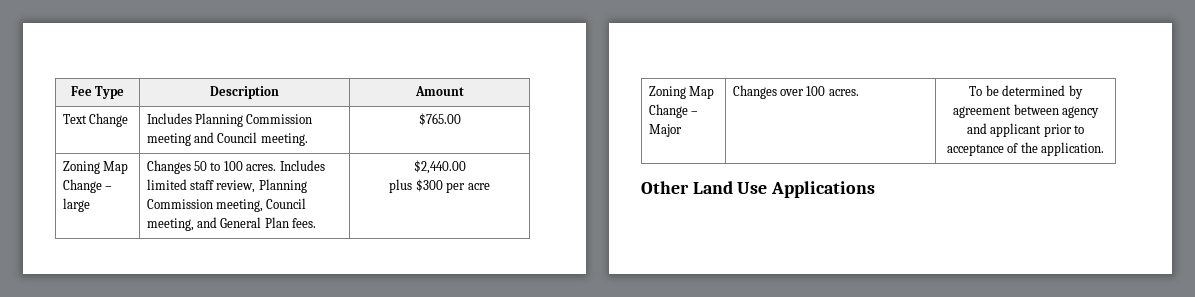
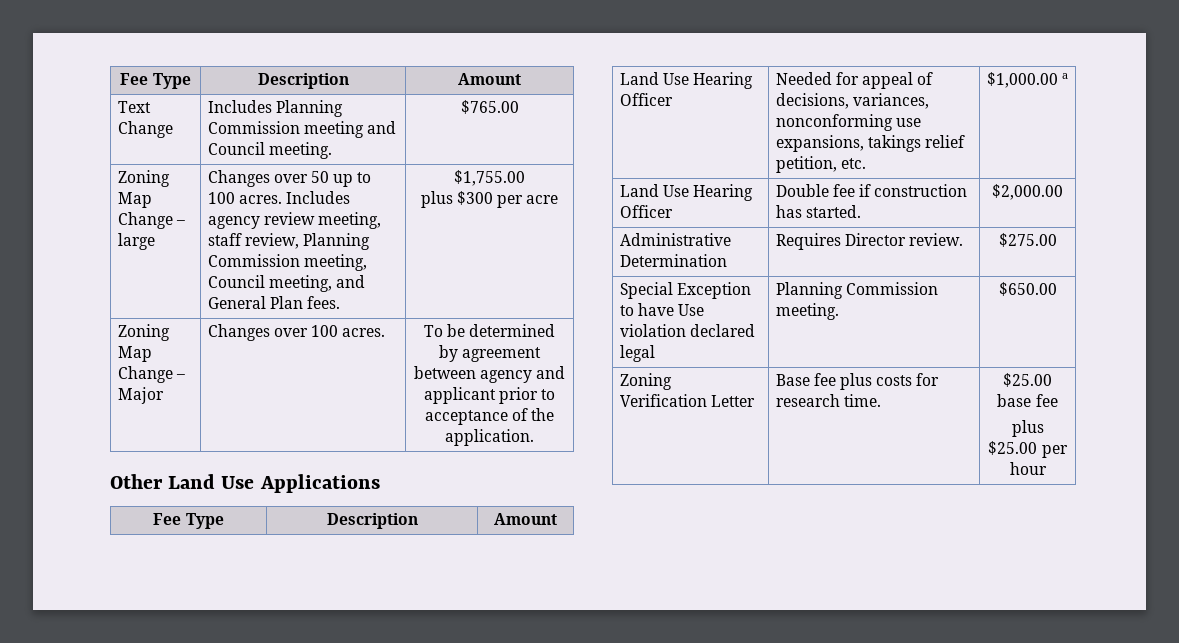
[194,161,208,171] 50 -> [273,171,354,187] over 50 up
[146,179,187,190] limited -> [207,212,382,229] agency review meeting,
[413,160,466,174] $2,440.00 -> [454,170,525,186] $1,755.00
(876, 189) none -> [153,513,224,529] [326,513,418,529] [494,513,557,525] [619,72,754,89] [619,93,673,106] [775,72,934,89] [775,93,929,109] [775,114,921,131] [775,135,966,152] [775,156,866,173] [986,72,1069,88] [619,184,754,201] [619,205,673,218] [775,184,968,197] [775,205,861,218] [992,184,1063,200] [619,233,731,246] [619,254,727,267] [775,233,964,250] [998,233,1057,247] [619,282,751,299] [619,303,705,316] [619,324,755,337] [619,345,655,362] [775,282,938,299] [775,303,839,320] [998,282,1057,296] [619,373,672,390] [619,394,755,407] [775,373,940,390] [775,394,881,407] [1003,373,1052,387] [997,394,1058,407] [1011,420,1044,437] [988,441,1068,458] [1009,462,1047,475] // Fee Type | Description | Amount // Land Use Hearing Officer | Needed for appeal of decisions, variances, nonconforming use expansions, takings relief petition, etc. | $1,000.00 a // Land Use Hearing Officer | Double fee if construction has started. | $2,000.00 // Administrative Determination | Requires Director review. | $275.00 // Special Exception to have Use violation declared legal | Planning Commission meeting. | $650.00 // Zoning Verification Letter | Base fee plus costs for research time. | $25.00 base fee // plus $25.00 per hour

